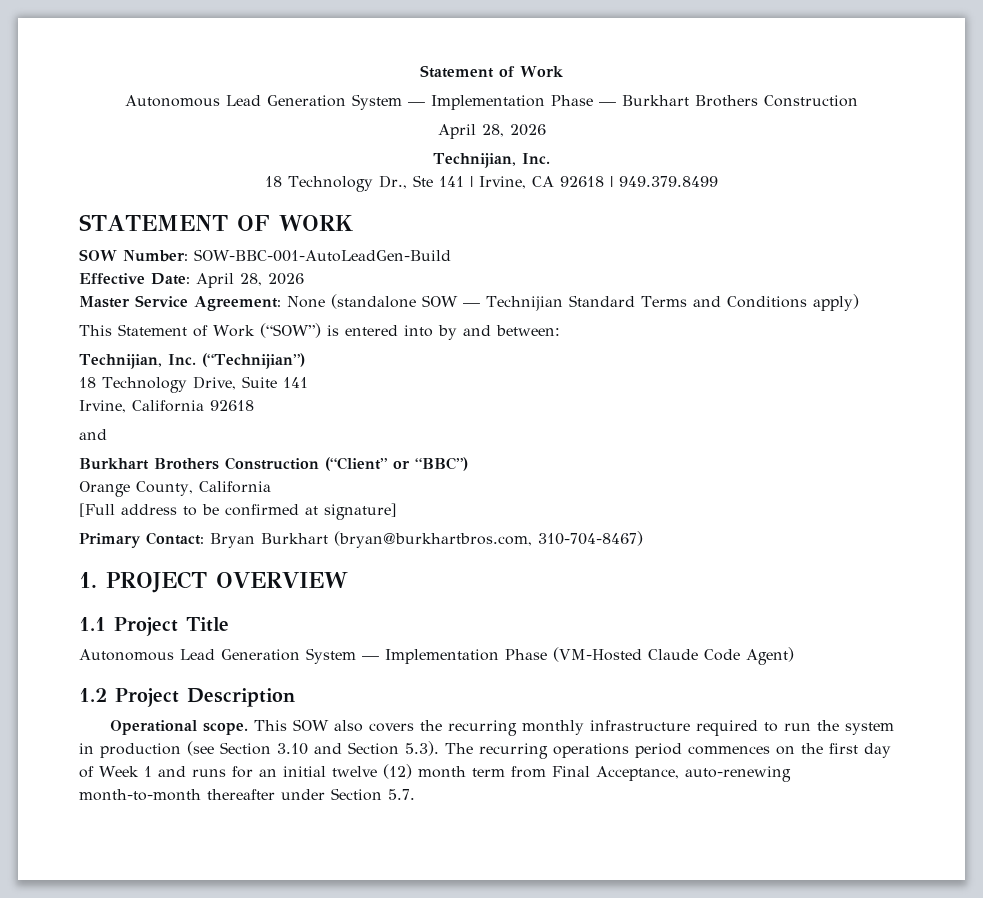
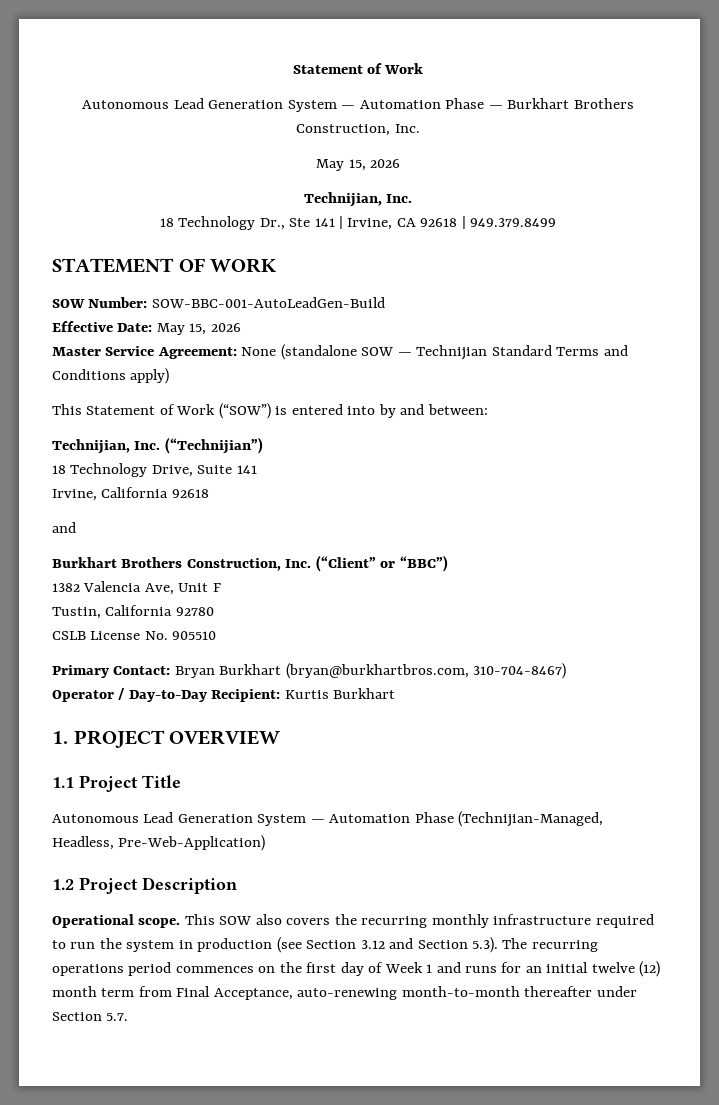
[431,95,545,110] Implementation -> [359,100,441,109] Automation
[764,95,858,107] [437,124,504,139] Construction // April 28, -> [296,124,420,136] [316,159,366,171] Construction, Inc. // May 15,
[196,273,262,288] April 28, -> [156,323,207,335] May 15,
[225,457,319,470] Construction -> [186,558,312,571] Construction, Inc.
[79,481,271,497] [79,503,397,520] Orange County, California // [Full address to be confirmed at signature] -> [52,581,221,595] [52,605,214,619] [52,631,217,640] 1382 Valencia Ave, Unit F // Tustin, California 92780 // CSLB License No. 905510
(643, 538) none -> [52,688,396,702] // Operator / Day-to-Day Recipient: Kurtis Burkhart
[385,647,794,665] Implementation Phase (VM-Hosted Claude Code Agent) -> [329,811,604,827] [52,835,266,851] Automation Phase (Technijian-Managed, Headless, Pre-Web-Application)
[277,743,308,755] 3.10 -> [360,940,385,949] 3.12

